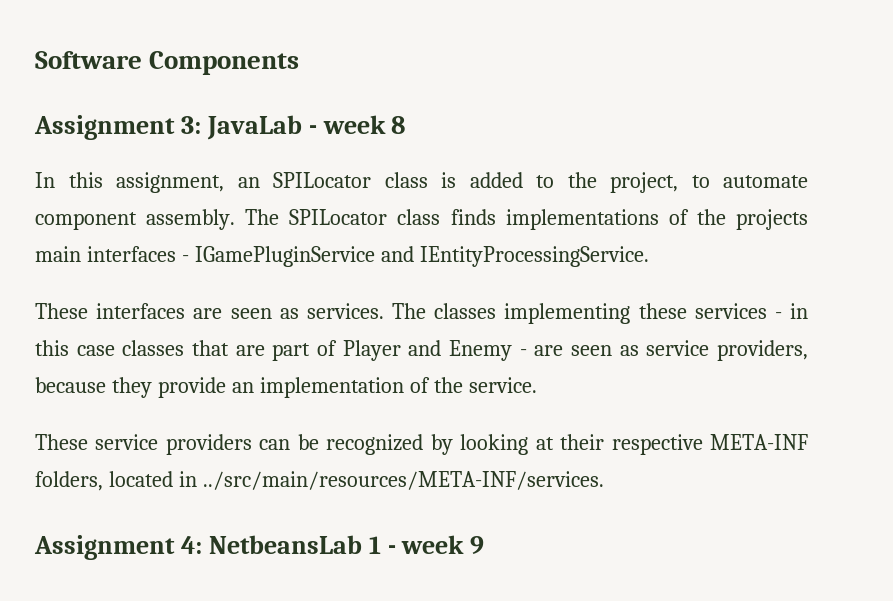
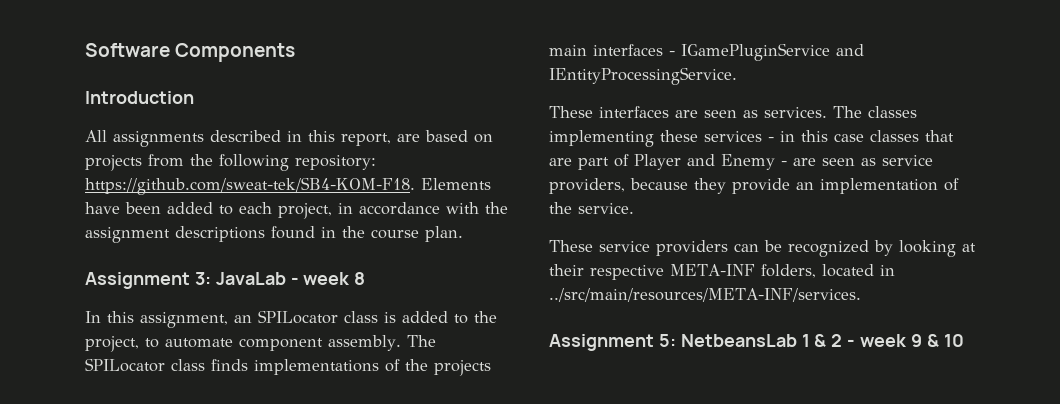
(300, 63) none -> [85,91,194,104] [85,130,493,147] [85,154,376,171] [85,177,491,195] [85,202,508,219] [85,226,463,243] // Introduction // All assignments described in this report, are based on projects from the following repository: https://github.com/sweat-tek/SB4-KOM-F18. Elements have been added to each project, in accordance with the assignment descriptions found in the course plan.
[180,536,202,554] 4: -> [658,334,676,347] 5:
(381, 545) none -> [814,334,843,347] & 2
(485, 545) none -> [926,334,964,347] & 10

